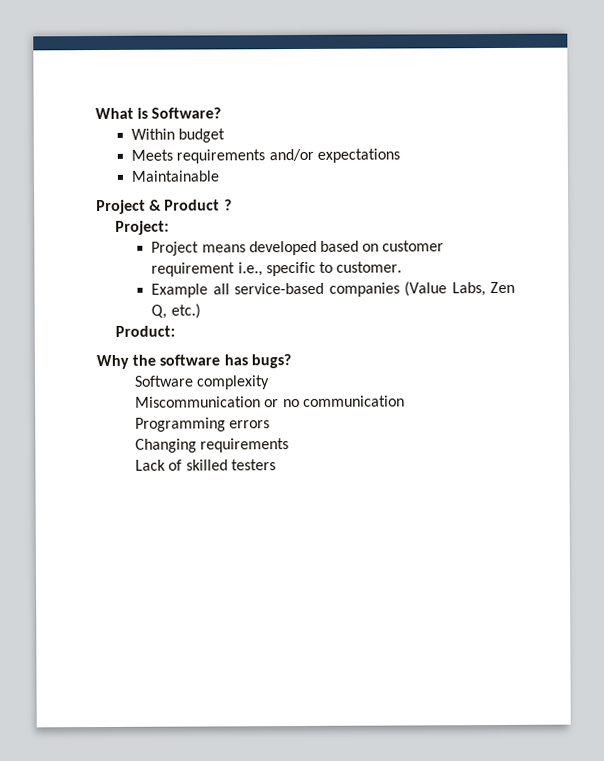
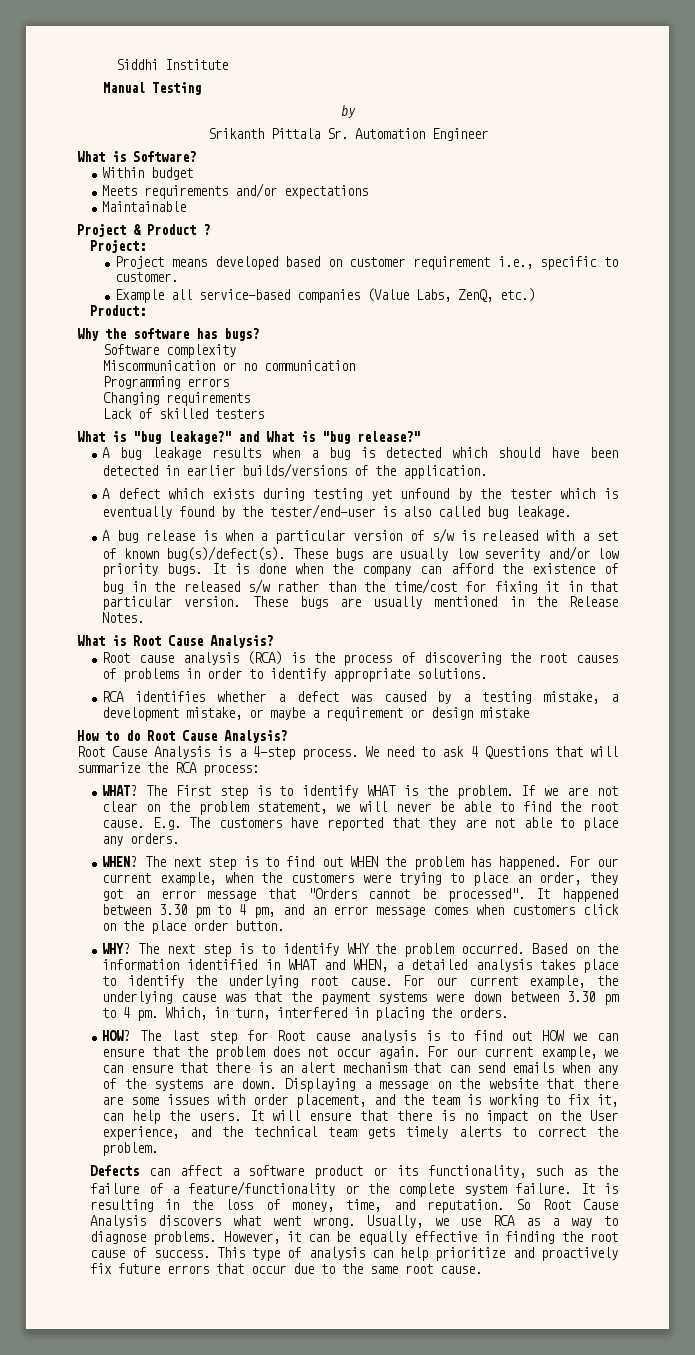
(95, 113) none -> [116,59,229,70] [103,82,202,95] [340,105,356,118] [207,128,488,141] Siddhi Institute // Manual Testing // by // Srikanth Pittala Sr. Automation Engineer //
[489,281,515,294] [151,304,168,319] Zen Q, -> [458,289,494,302] ZenQ,
(276, 465) none -> [77,431,420,444] [102,447,618,460] [102,463,488,479] [102,488,618,501] [102,504,572,519] [102,528,618,544] [102,546,619,561] [102,563,618,577] [102,579,618,594] [102,596,618,610] [102,612,145,623] [77,635,273,648] [102,651,619,666] [102,668,488,682] [102,691,618,704] [102,707,530,721] [77,730,287,743] [77,746,619,760] [77,762,259,776] [102,785,618,799] [102,801,618,815] [102,817,618,831] [102,833,180,846] [102,856,618,870] [102,872,619,886] [102,888,618,902] [102,904,619,918] [102,920,285,934] [102,943,619,957] [102,959,618,973] [102,975,618,989] [102,991,620,1005] [102,1007,509,1021] [102,1030,618,1044] [102,1046,618,1060] [102,1062,618,1075] [102,1078,618,1092] [102,1094,619,1108] [102,1110,618,1124] [102,1126,618,1140] [102,1142,159,1156] [90,1165,618,1179] [90,1181,618,1197] [90,1199,618,1213] [90,1215,618,1228] [90,1231,618,1245] [90,1247,618,1261] [90,1263,483,1274] // What is "bug leakage?" and What is "bug release?" // A bug leakage results when a bug is detected which should have been detected in earlier builds/versions of the application. // A defect which exists during testing yet unfound by the tester which is eventually found by the tester/end-user is also called bug leakage. // A bug release is when a particular version of s/w is released with a set of known bug(s)/defect(s). These bugs are usually low severity and/or low priority bugs. It is done when the company can afford the existence of bug in the released s/w rather than the time/cost for fixing it in that particular version. These bugs are usually mentioned in the Release Notes. // What is Root Cause Analysis? // Root cause analysis (RCA) is the process of discovering the root causes of problems in order to identify appropriate solutions. // RCA identifies whether a defect was caused by a testing mistake, a development mistake, or maybe a requirement or design mistake // How to do Root Cause Analysis? // Root Cause Analysis is a 4-step process. We need to ask 4 Questions that will summarize the RCA process: // WHAT? The First step is to identify WHAT is the problem. If we are not clear on the problem statement, we will never be able to find the root cause. E.g. The customers have reported that they are not able to place any orders. // WHEN? The next step is to find out WHEN the problem has happened. For our current example, when the customers were trying to place an order, they got an error message that "Orders cannot be processed". It happened between 3.30 pm to 4 pm, and an error message comes when customers click on the place order button. // WHY? The next step is to identify WHY the problem occurred. Based on the information identified in WHAT and WHEN, a detailed analysis takes place to identify the underlying root cause. For our current example, the underlying cause was that the payment systems were down between 3.30 pm to 4 pm. Which, in turn, interfered in placing the orders. // HOW? The last step for Root cause analysis is to find out HOW we can ensure that the problem does not occur again. For our current example, we can ensure that there is an alert mechanism that can send emails when any of the systems are down. Displaying a message on the website that there are some issues with order placement, and the team is working to fix it, can help the users. It will ensure that there is no impact on the User experience, and the technical team gets timely alerts to correct the problem. // Defects can affect a software product or its functionality, such as the failure of a feature/functionality or the complete system failure. It is resulting in the loss of money, time, and reputation. So Root Cause Analysis discovers what went wrong. Usually, we use RCA as a way to diagnose problems. However, it can be equally effective in finding the root cause of success. This type of analysis can help prioritize and proactively fix future errors that occur due to the same root cause.

